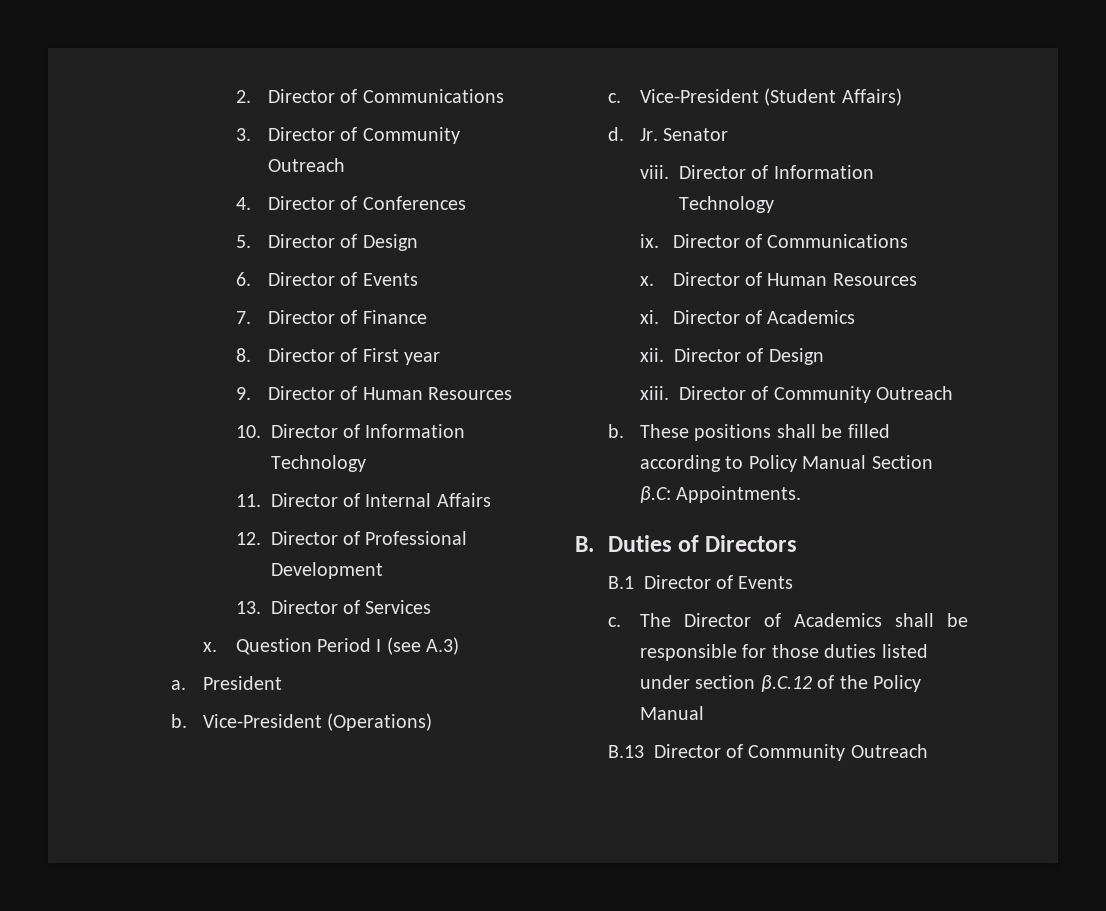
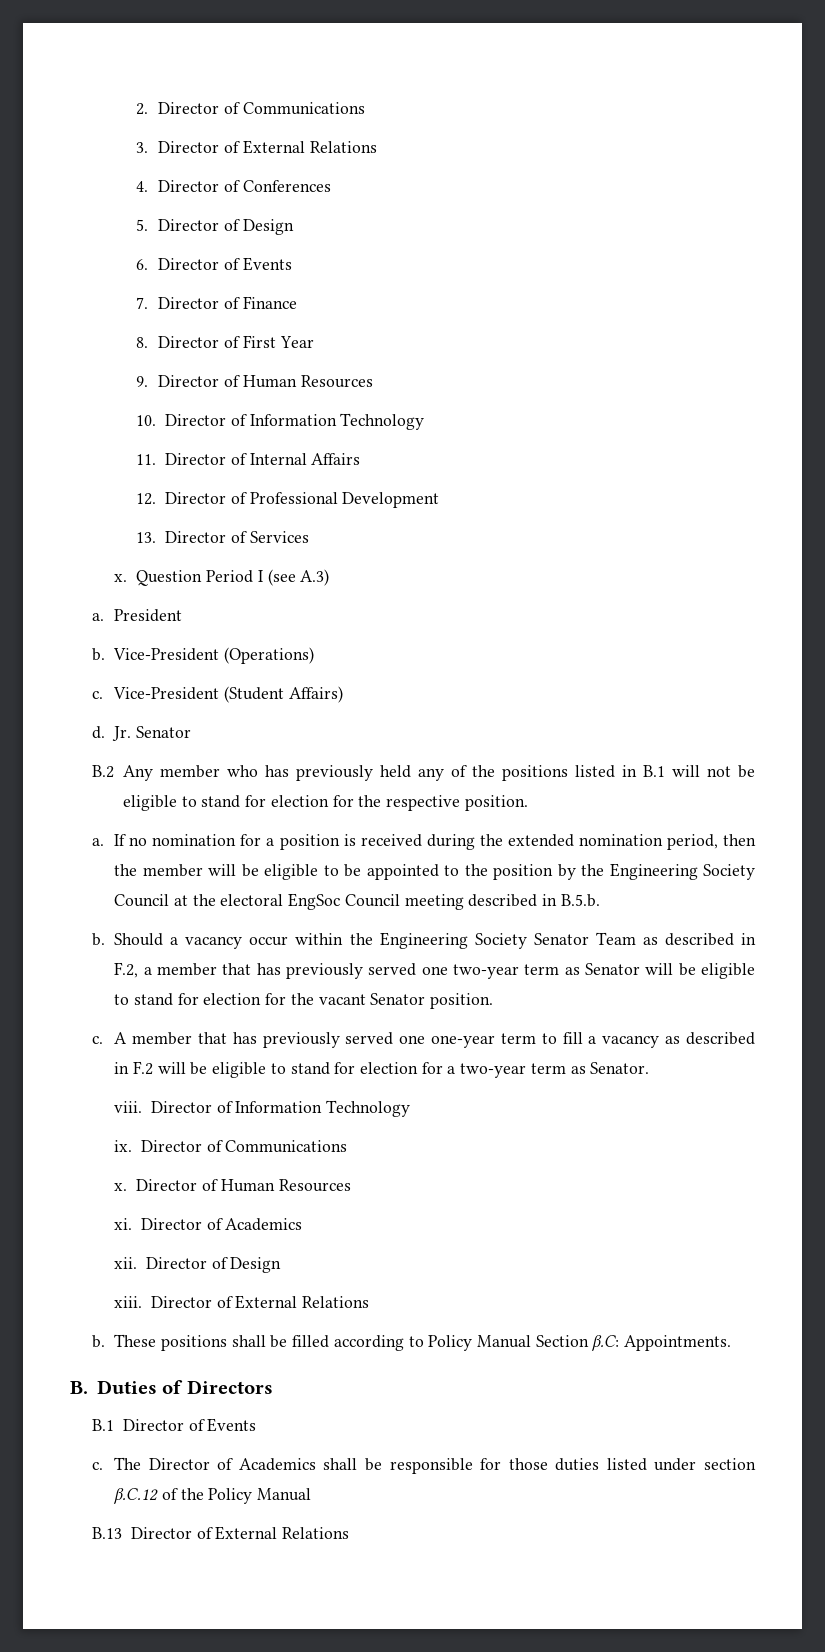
[362,127,460,144] [268,158,346,172] Community Outreach -> [242,140,377,154] External Relations
[404,352,441,365] year -> [279,336,314,348] Year
(729, 134) none -> [92,765,756,781] [122,795,528,811] [92,834,756,850] [114,863,755,880] [114,893,600,910] [92,932,756,949] [114,962,755,979] [114,993,494,1009] [92,1032,755,1048] [114,1061,650,1078] // B.2 Any member who has previously held any of the positions listed in B.1 will not be eligible to stand for election for the respective position. // a. If no nomination for a position is received during the extended nomination period, then the member will be eligible to be appointed to the position by the Engineering Society Council at the electoral EngSoc Council meeting described in B.5.b. // b. Should a vacancy occur within the Engineering Society Senator Team as described in F.2, a member that has previously served one two-year term as Senator will be eligible to stand for election for the vacant Senator position. // c. A member that has previously served one one-year term to fill a vacancy as described in F.2 will be eligible to stand for election for a two-year term as Senator.
[773,386,954,403] Community Outreach -> [235,1295,370,1309] External Relations
[748,744,928,761] Community Outreach -> [215,1526,350,1540] External Relations

